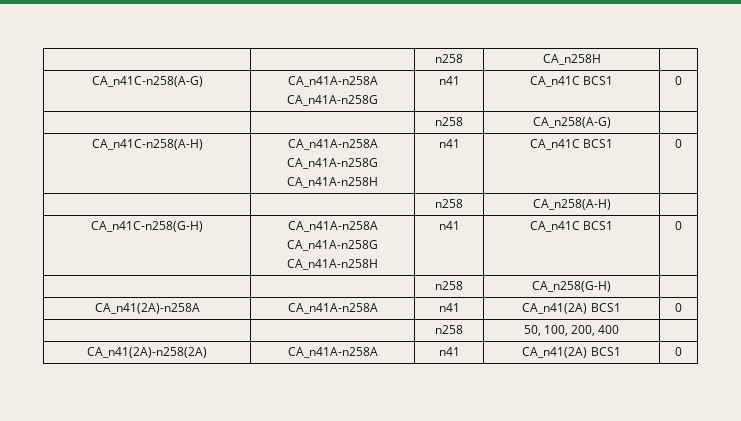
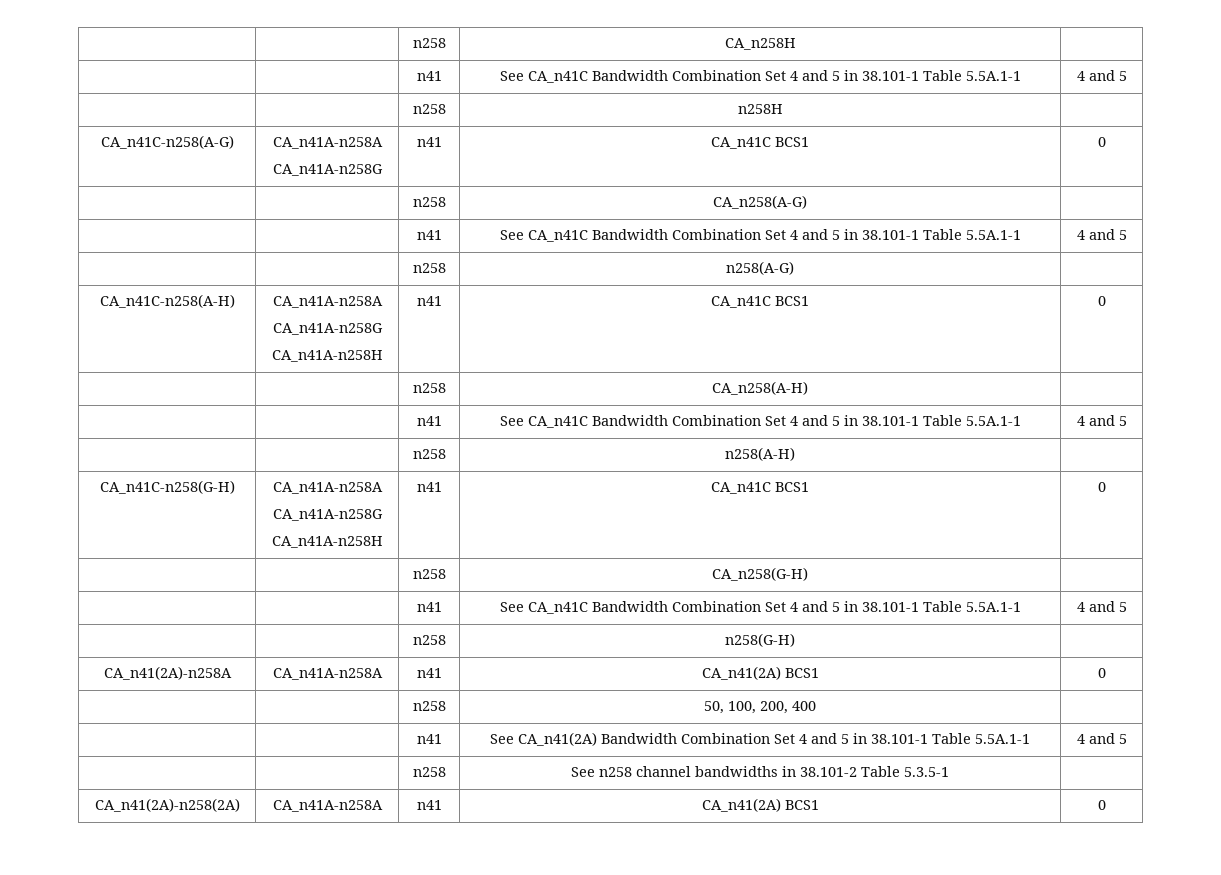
(601, 59) none -> [416,71,442,81] [499,70,1021,83] [1076,70,1127,81] [412,104,446,114] [737,104,783,114] // | | n41 | See CA_n41C Bandwidth Combination Set 4 and 5 in 38.101-1 Table 5.5A.1-1 | 4 and 5 // | | n258 | n258H |
(611, 122) none -> [416,230,442,240] [499,229,1021,242] [1076,229,1127,240] [412,263,446,273] [726,261,794,275] // | | n41 | See CA_n41C Bandwidth Combination Set 4 and 5 in 38.101-1 Table 5.5A.1-1 | 4 and 5 // | | n258 | n258(A-G) |
(611, 204) none -> [416,416,442,426] [499,415,1021,428] [1076,415,1127,426] [412,449,446,459] [725,447,795,461] // | | n41 | See CA_n41C Bandwidth Combination Set 4 and 5 in 38.101-1 Table 5.5A.1-1 | 4 and 5 // | | n258 | n258(A-H) |
(611, 286) none -> [416,602,442,612] [499,601,1021,614] [1076,601,1127,612] [412,635,446,645] [725,633,795,647] // | | n41 | See CA_n41C Bandwidth Combination Set 4 and 5 in 38.101-1 Table 5.5A.1-1 | 4 and 5 // | | n258 | n258(G-H) |
(620, 329) none -> [416,734,442,744] [490,732,1030,746] [1076,733,1127,744] [412,767,446,777] [571,766,949,777] // | | n41 | See CA_n41(2A) Bandwidth Combination Set 4 and 5 in 38.101-1 Table 5.5A.1-1 | 4 and 5 // | | n258 | See n258 channel bandwidths in 38.101-2 Table 5.3.5-1 |

